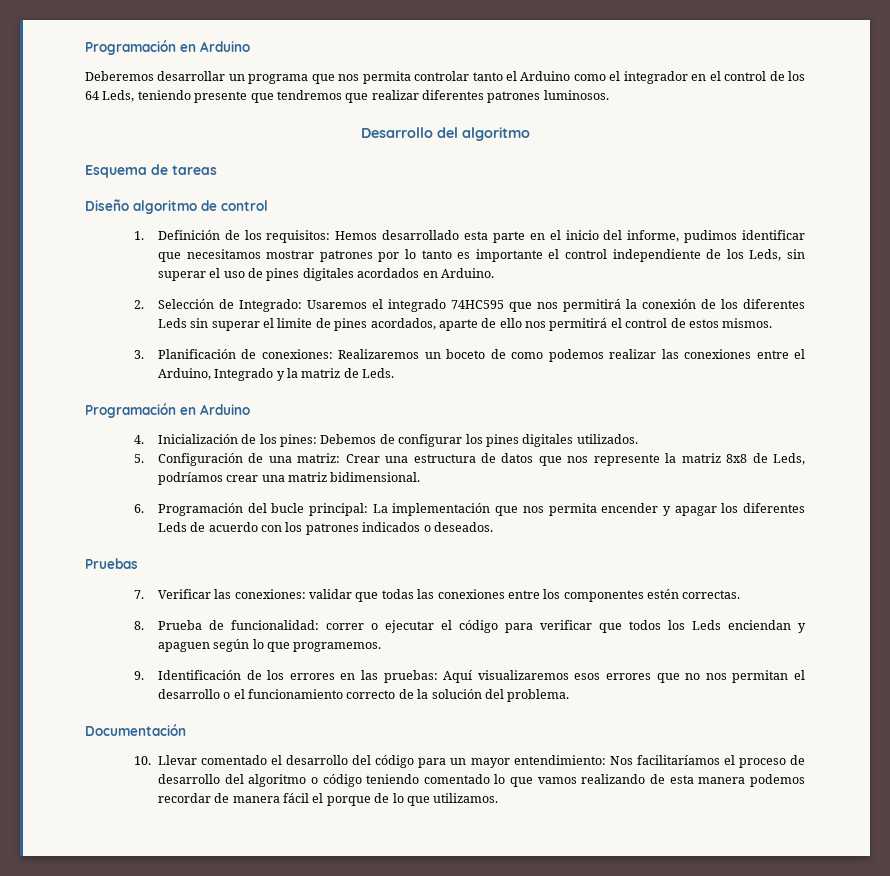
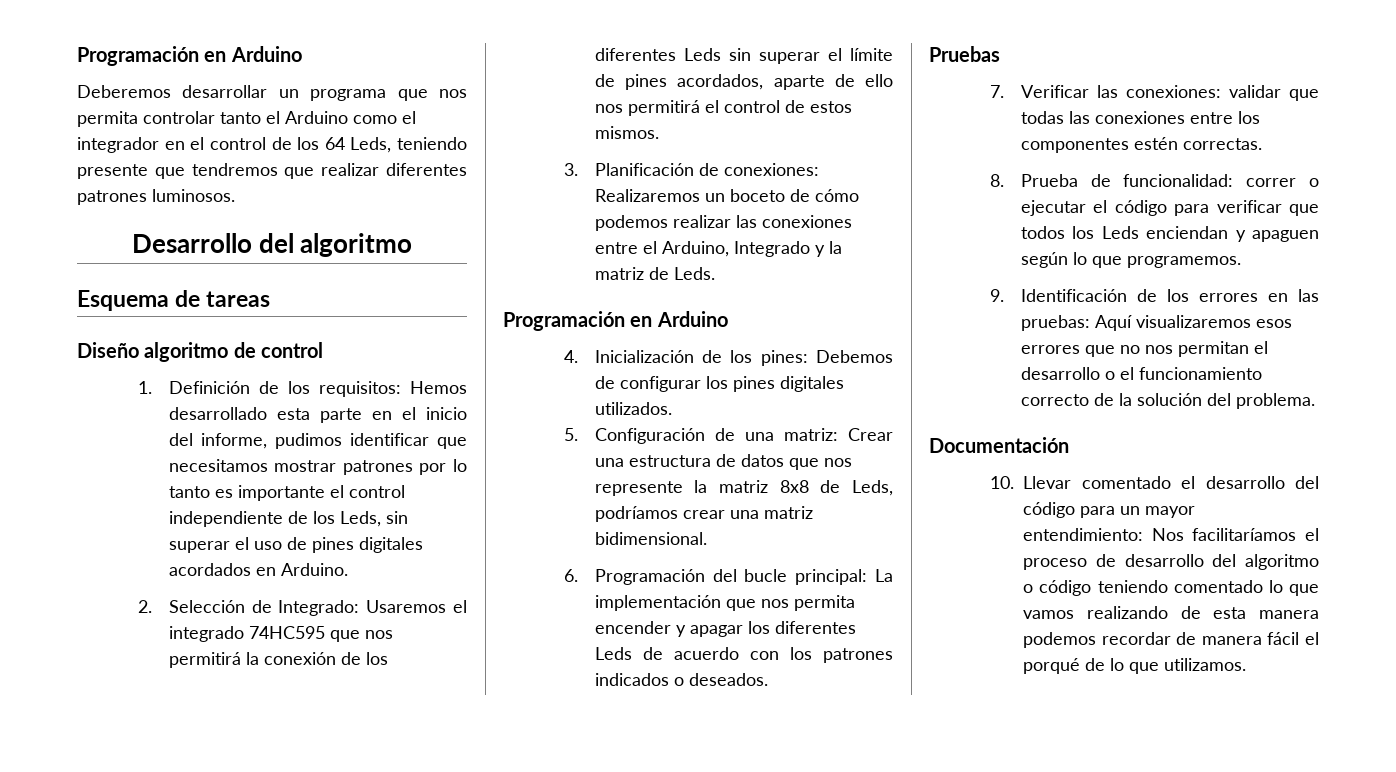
[277,318,313,328] limite -> [850,48,893,61] límite
[511,352,544,359] como -> [814,189,859,202] cómo
[326,796,371,806] porque -> [1023,658,1081,674] porqué

